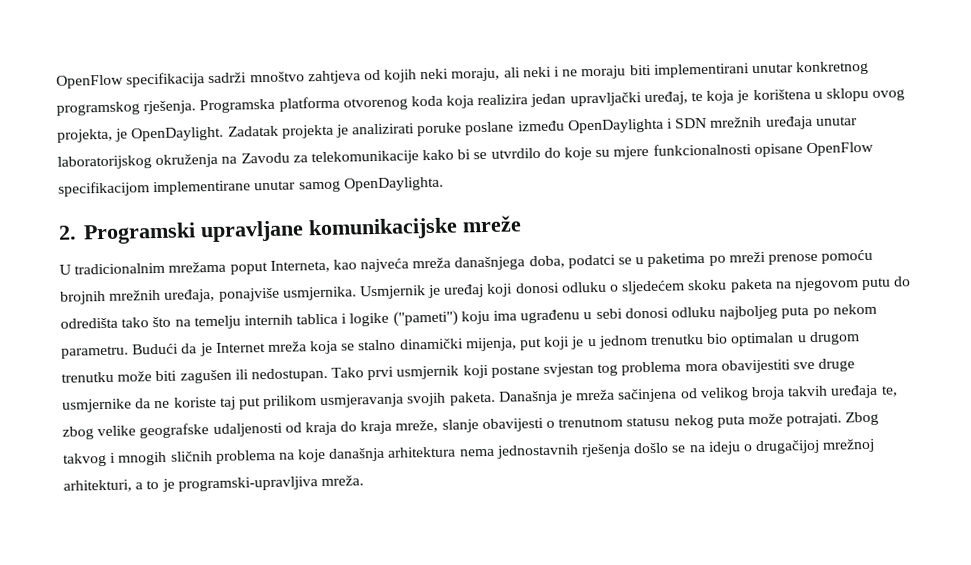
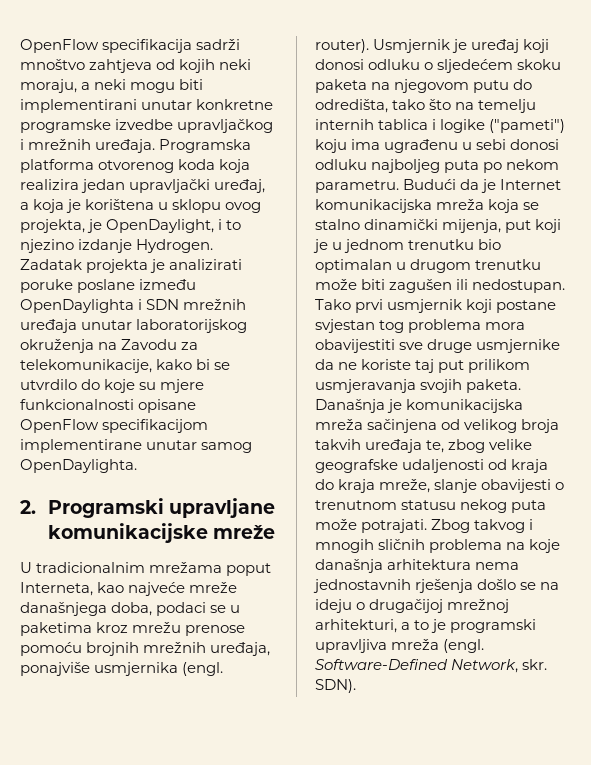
[503,60,870,80] [56,100,197,116] ali neki i ne moraju biti implementirani unutar konkretnog programskog rješenja. -> [81,79,204,93] [20,99,274,113] [20,119,274,133] [20,139,156,153] a neki mogu biti implementirani unutar konkretne programske izvedbe upravljačkog i mrežnih uređaja.
[691,91,704,102] te -> [20,202,29,210] a
[131,126,225,142] OpenDaylight. -> [106,219,242,233] [20,239,214,253] OpenDaylight, i to njezino izdanje Hydrogen.
[310,150,419,166] telekomunikacije -> [20,359,152,373] telekomunikacije,
[360,257,452,273] najveća mreža -> [128,582,238,596] najveće mreže
[567,254,616,269] podatci -> [156,602,207,616] podaci
[708,251,766,266] po mreži -> [96,622,182,633] kroz mrežu
[282,286,357,301] usmjernika. -> [94,662,224,676] [315,39,369,53] usmjernika (engl. router).
[60,317,118,329] odredišta -> [315,99,388,113] odredišta,
(266, 347) none -> [315,199,432,213] komunikacijska
(574, 397) none -> [406,399,524,413] komunikacijska
[177,475,364,492] programski-upravljiva mreža. -> [450,619,537,633] [315,639,485,653] [315,659,548,673] [315,679,356,693] programski upravljiva mreža (engl. Software-Defined Network, skr. SDN).

